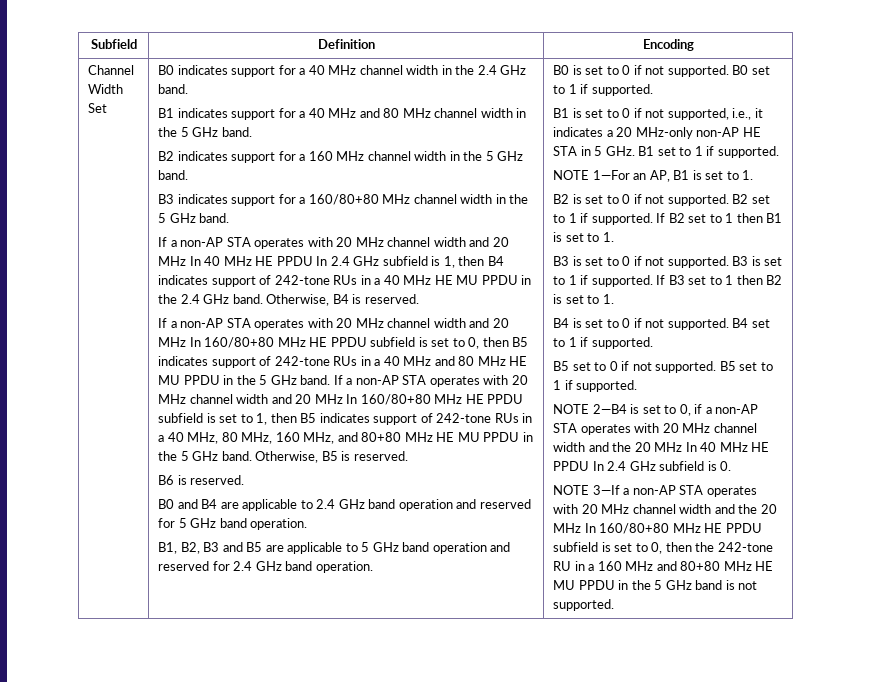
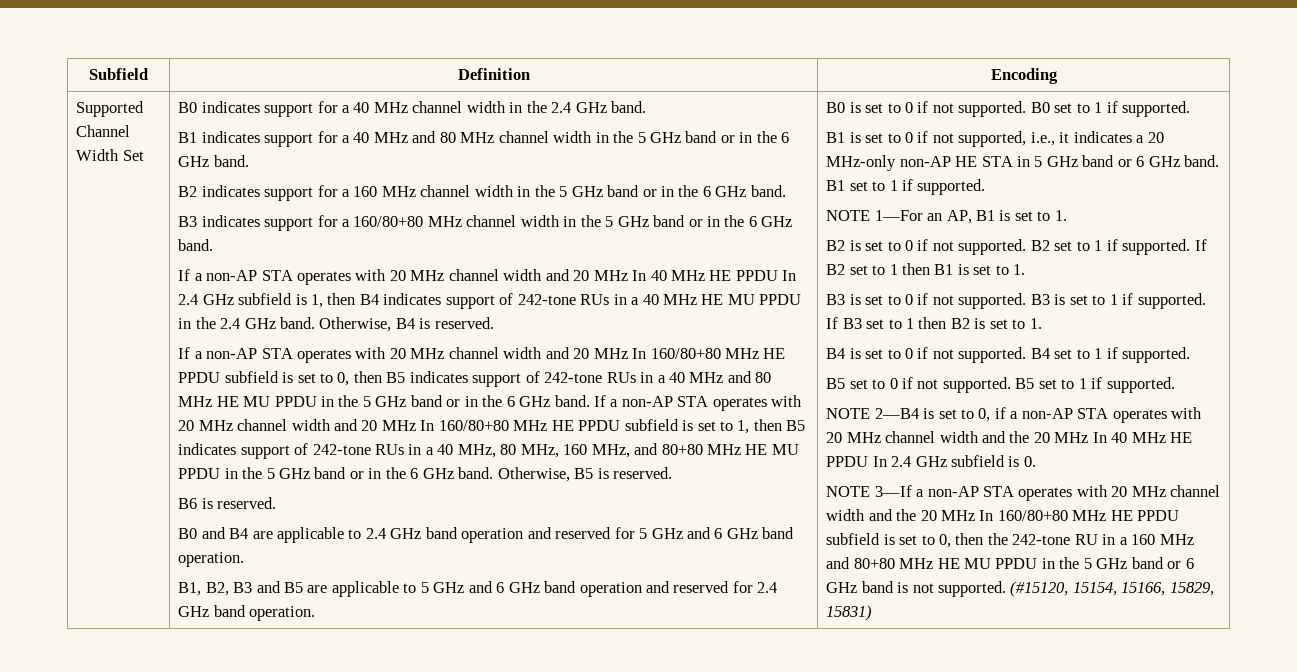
(694, 45) none -> [76,101,145,117] Supported
(219, 132) none -> [685,131,790,143] [178,156,210,167] band or in the 6 GHz
(524, 156) none -> [607,185,747,197] band or in the 6 GHz
(196, 218) none -> [653,215,793,227] band or in the 6 GHz
(297, 380) none -> [410,395,551,407] band or in the 6 GHz
(219, 456) none -> [314,467,454,479] band or in the 6 GHz
(217, 523) none -> [686,527,758,539] and 6 GHz
(399, 547) none -> [468,581,540,593] and 6 GHz
[605,146,635,156] GHz. -> [1046,155,1220,167] GHz band or 6 GHz band.
[725,580,758,590] [553,599,615,611] is not supported. -> [1167,558,1194,569] [826,581,1214,597] [826,605,873,621] or 6 GHz band is not supported. (#15120, 15154, 15166, 15829, 15831)

